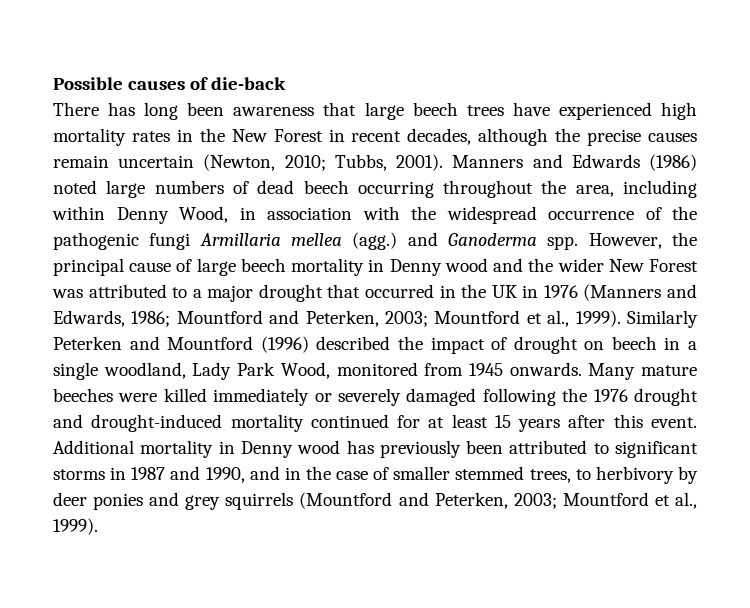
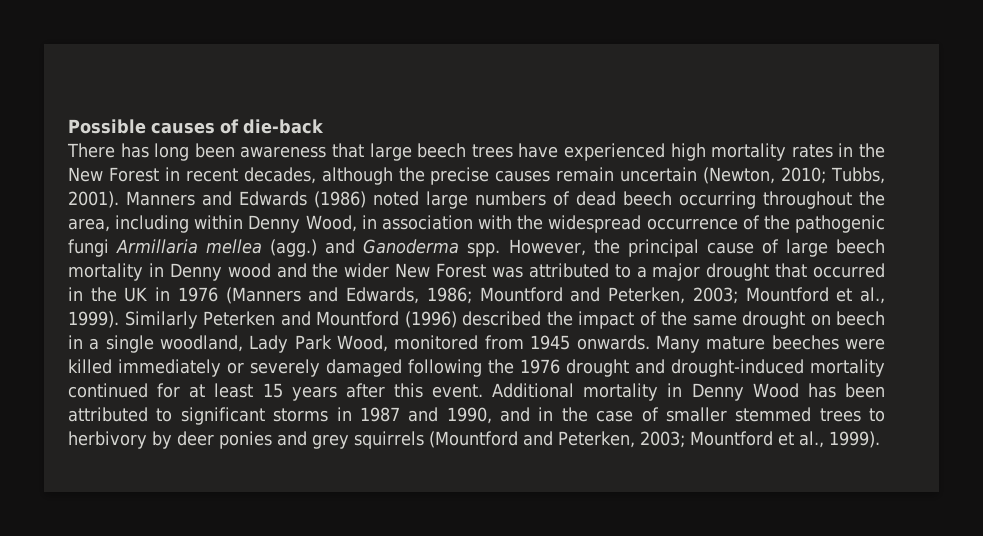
(508, 343) none -> [661,311,737,326] the same
[297,440,461,458] wood has previously -> [752,383,836,398] Wood has
[529,469,571,483] trees, -> [819,408,861,422] trees

